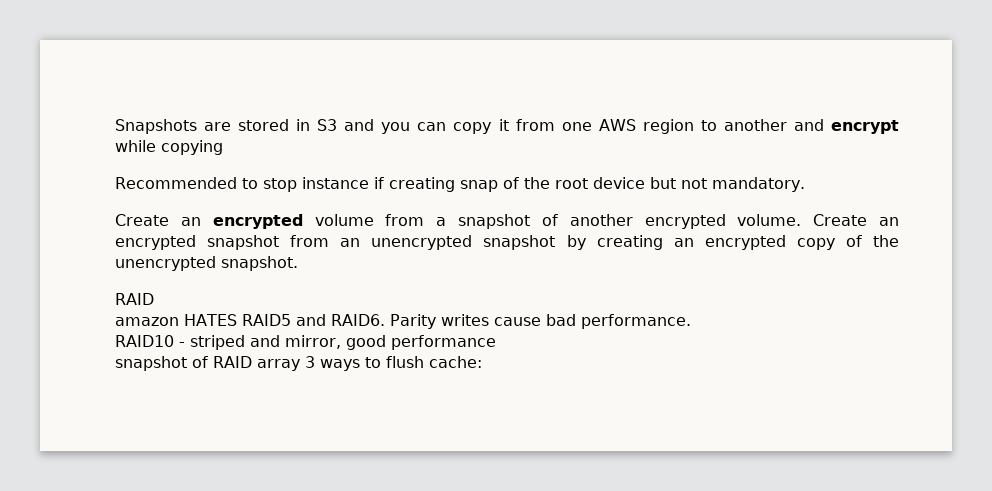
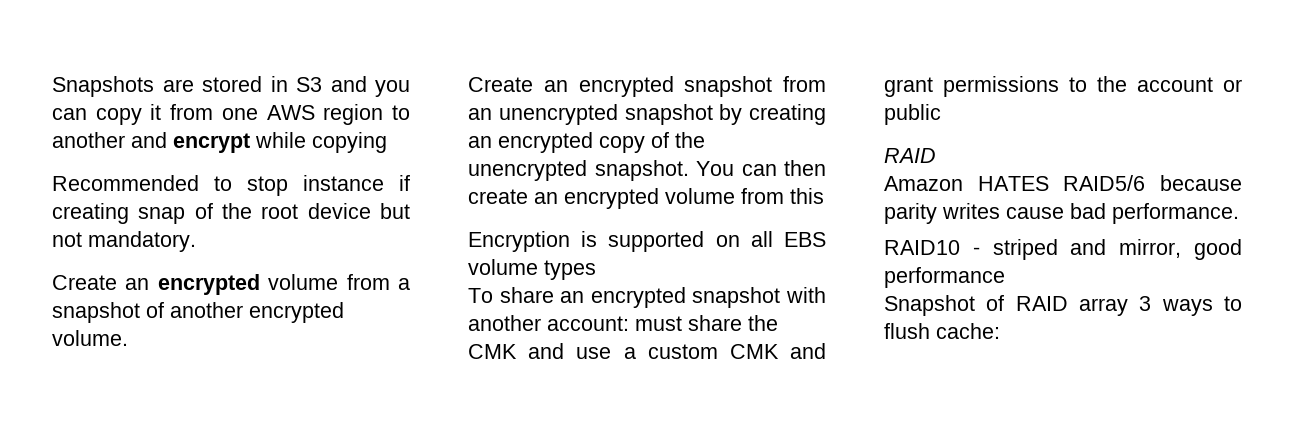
(802, 220) none -> (128, 338) //
[115,293,154,305] [115,314,436,329] // RAID // amazon HATES RAID5 and RAID6. Parity -> [696,160,826,176] [468,188,824,209] [468,231,826,252] [468,259,596,280] [468,287,826,308] [468,315,778,331] [468,343,826,359] [884,76,1242,97] [884,104,941,125] [884,148,936,163] [884,175,1242,191] [884,203,937,224] You can then create an encrypted volume from this // Encryption is supported on all EBS volume types // To share an encrypted snapshot with another account: must share the CMK and use a custom CMK and grant permissions to the account or public // RAID // Amazon HATES RAID5/6 because parity
[115,356,187,371] snapshot -> [884,295,975,316] Snapshot

